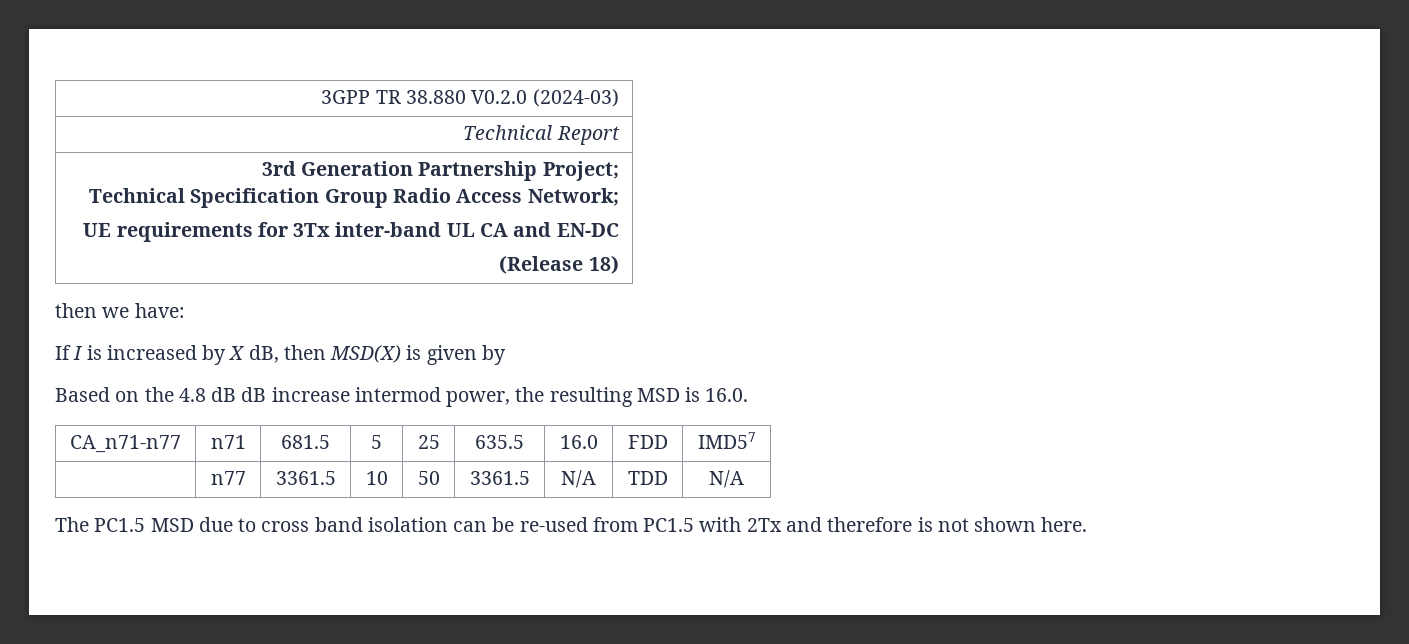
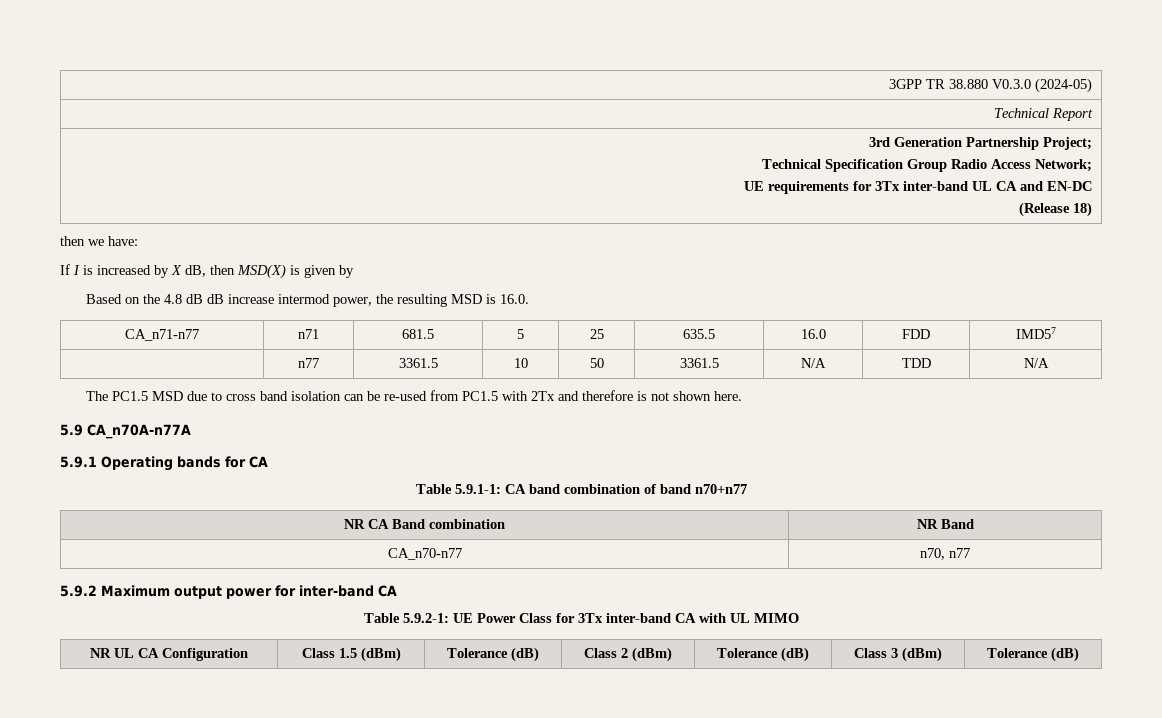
[471,89,619,107] V0.2.0 (2024-03) -> [991,78,1092,93] V0.3.0 (2024-05)
(1088, 524) none -> [60,424,191,439] [60,456,268,471] [415,484,747,494] [344,519,505,529] [916,519,974,529] [387,548,462,560] [920,548,970,560] [60,585,397,599] [363,613,799,623] [90,648,248,661] [301,647,401,662] [447,647,539,662] [584,647,672,662] [717,647,809,662] [854,647,942,662] [987,647,1079,662] // 5.9 CA_n70A-n77A // 5.9.1 Operating bands for CA // Table 5.9.1-1: CA band combination of band n70+n77 // NR CA Band combination | NR Band // CA_n70-n77 | n70, n77 // 5.9.2 Maximum output power for inter-band CA // Table 5.9.2-1: UE Power Class for 3Tx inter-band CA with UL MIMO // NR UL CA Configuration | Class 1.5 (dBm) | Tolerance (dB) | Class 2 (dBm) | Tolerance (dB) | Class 3 (dBm) | Tolerance (dB)

